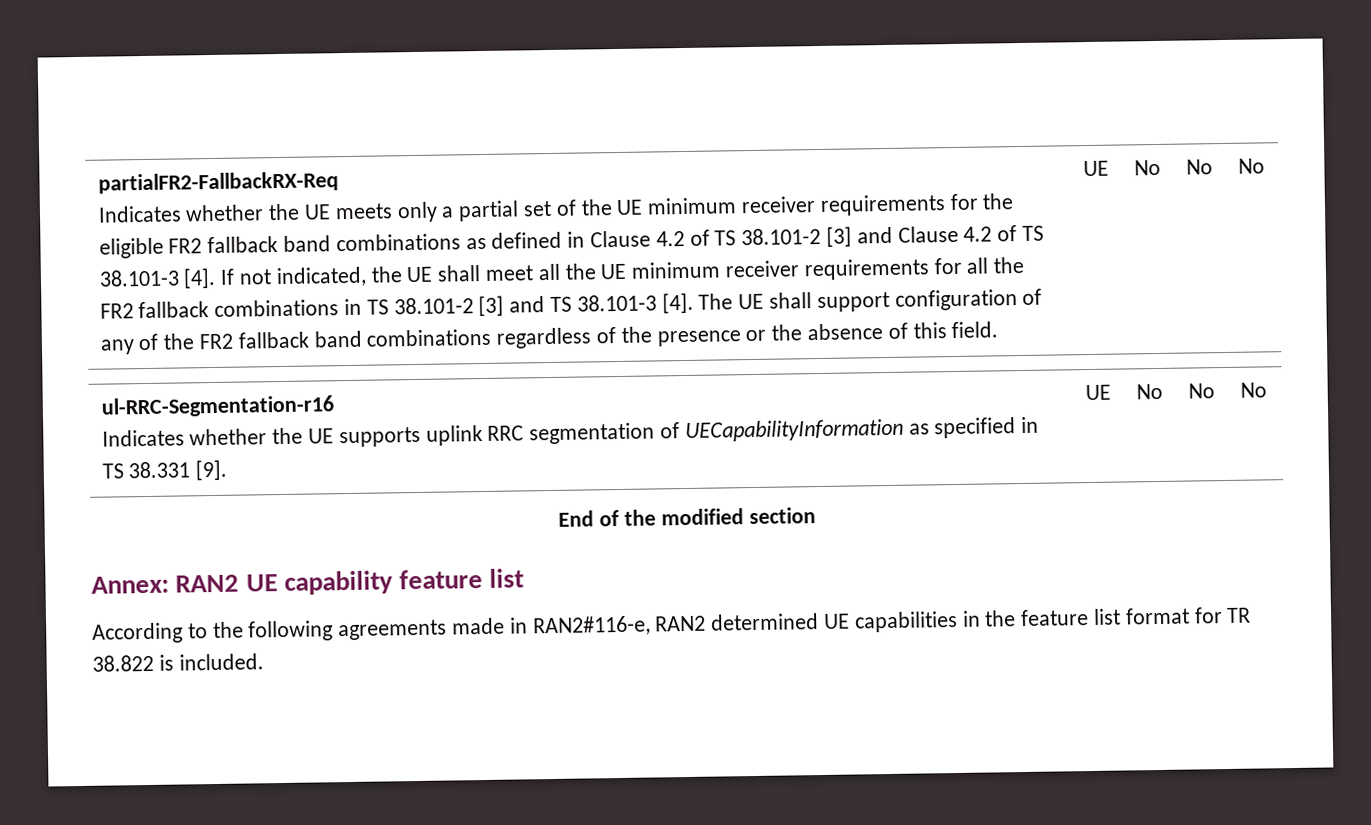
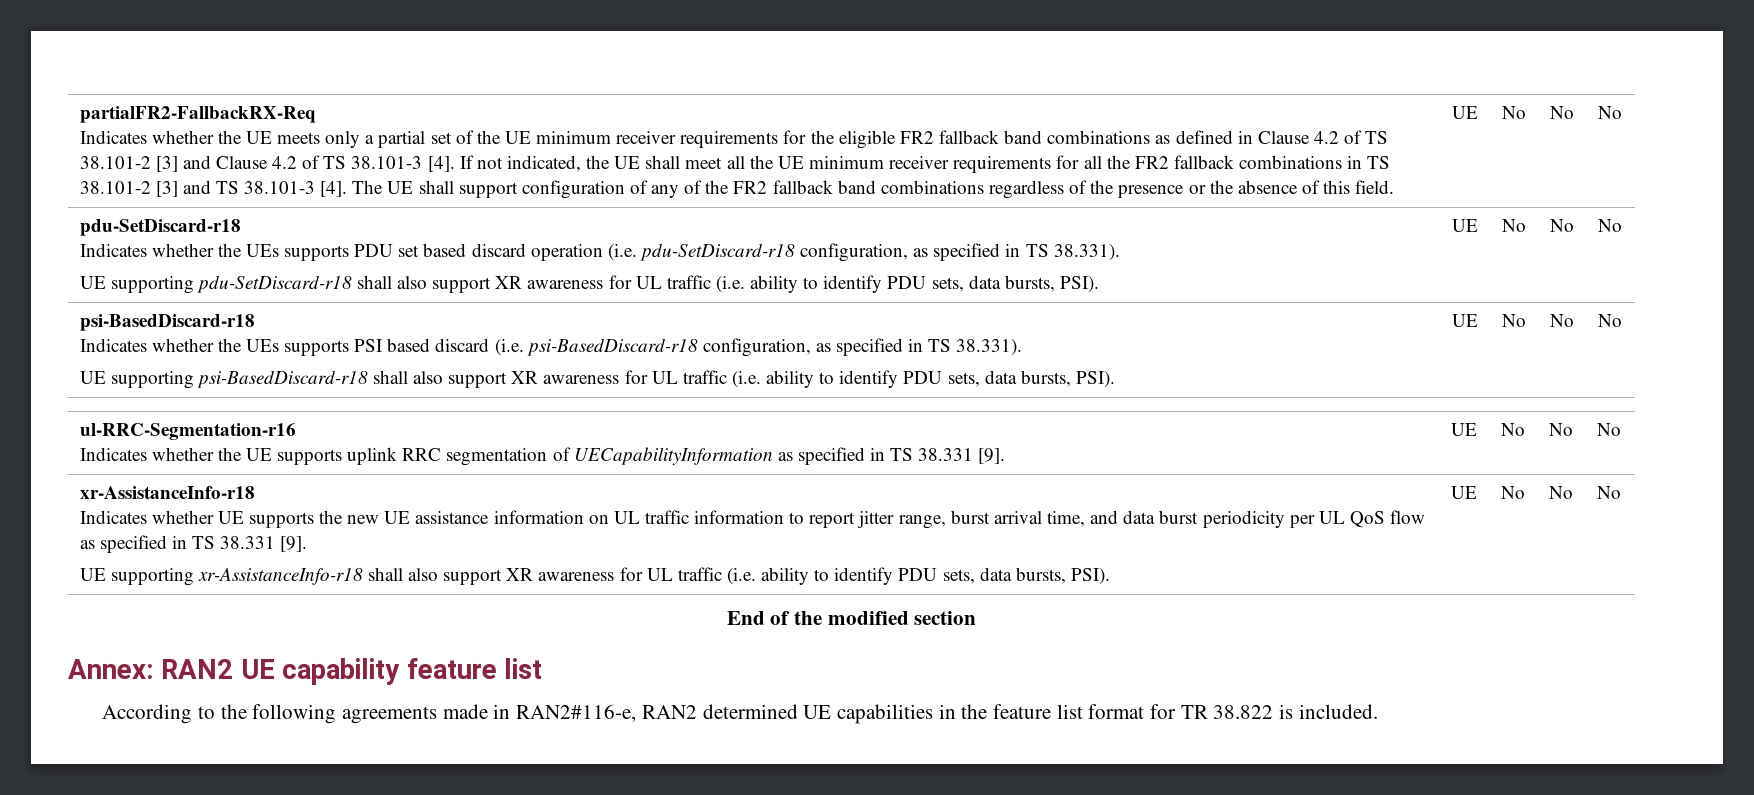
(1265, 166) none -> [79,219,241,236] [79,243,1120,262] [79,275,1099,294] [1451,219,1478,232] [1501,219,1526,232] [1549,219,1574,232] [1598,219,1622,232] [79,314,255,331] [79,338,1023,357] [79,370,1115,389] [1451,314,1478,327] [1501,314,1526,327] [1549,314,1574,327] [1598,314,1622,327] // pdu-SetDiscard-r18 // Indicates whether the UEs supports PDU set based discard operation (i.e. pdu-SetDiscard-r18 configuration, as specified in TS 38.331). // UE supporting pdu-SetDiscard-r18 shall also support XR awareness for UL traffic (i.e. ability to identify PDU sets, data bursts, PSI). | UE | No | No | No // psi-BasedDiscard-r18 // Indicates whether the UEs supports PSI based discard (i.e. psi-BasedDiscard-r18 configuration, as specified in TS 38.331). // UE supporting psi-BasedDiscard-r18 shall also support XR awareness for UL traffic (i.e. ability to identify PDU sets, data bursts, PSI). | UE | No | No | No
(1267, 390) none -> [79,486,255,499] [79,510,1426,529] [79,535,308,553] [79,567,1110,586] [1450,486,1477,499] [1500,486,1525,499] [1548,486,1573,499] [1596,486,1621,499] // xr-AssistanceInfo-r18 // Indicates whether UE supports the new UE assistance information on UL traffic information to report jitter range, burst arrival time, and data burst periodicity per UL QoS flow as specified in TS 38.331 [9]. // UE supporting xr-AssistanceInfo-r18 shall also support XR awareness for UL traffic (i.e. ability to identify PDU sets, data bursts, PSI). | UE | No | No | No

